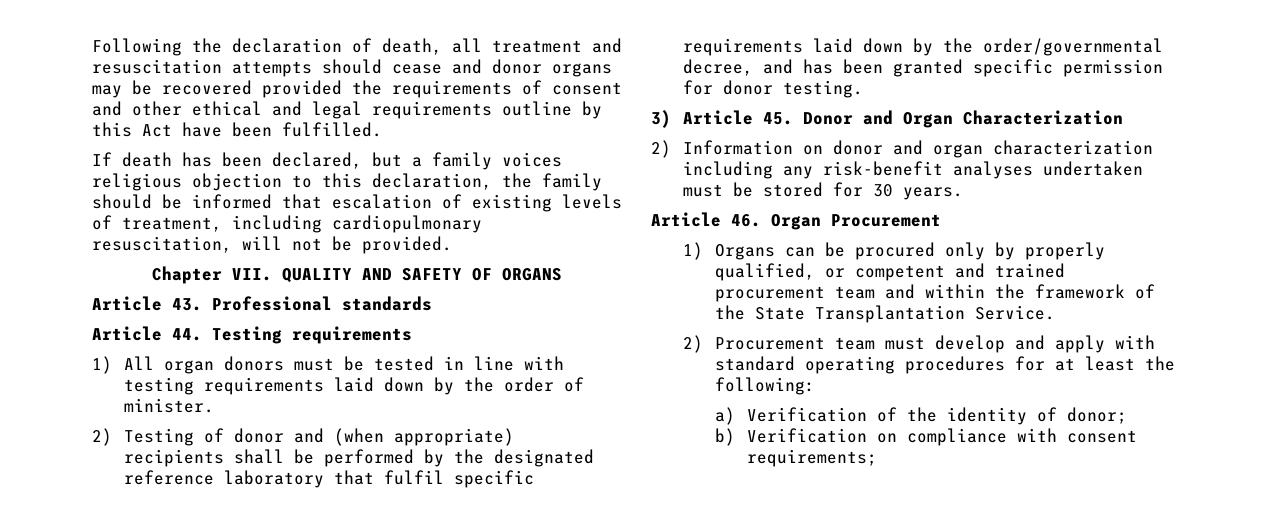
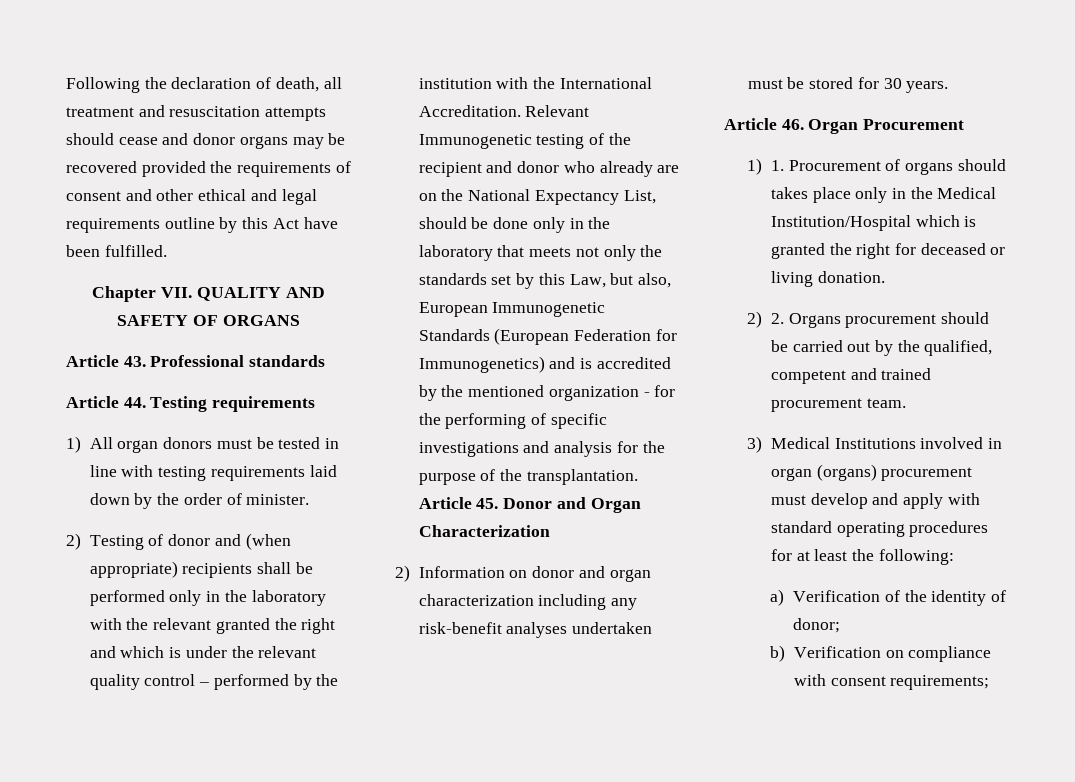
[92,152,562,170] [92,173,602,191] [92,194,622,212] [92,215,482,233] [92,236,452,254] // If death has been declared, but a family voices religious objection to this declaration, the family should be informed that escalation of existing levels of treatment, including cardiopulmonary resuscitation, will not be provided. -> (167, 251) none
[424,449,595,467] [124,470,535,488] [683,38,1164,56] [683,59,1164,77] [683,80,864,98] [651,110,671,128] by the designated reference laboratory that fulfil specific requirements laid down by the order/governmental decree, and has been granted specific permission for donor testing. // 3) -> [169,590,326,606] [89,618,336,634] [89,646,317,658] [89,674,339,690] [418,77,652,89] [418,105,590,117] [418,133,631,149] [418,161,680,177] [418,189,656,205] [418,217,611,233] [418,245,663,261] [418,273,672,289] [418,302,606,317] [418,328,677,345] [418,356,671,373] [418,385,676,401] [418,413,607,429] [418,441,665,457] [418,469,638,485] only in the laboratory with the relevant granted the right and which is under the relevant quality control – performed by the institution with the International Accreditation. Relevant Immunogenetic testing of the recipient and donor who already are on the National Expectancy List, should be done only in the laboratory that meets not only the standards set by this Law, but also, European Immunogenetic Standards (European Federation for Immunogenetics) and is accredited by the mentioned organization - for the performing of specific investigations and analysis for the purpose of the transplantation.
[715,242,1106,260] [715,263,1066,281] [715,284,1156,302] [715,305,1056,323] [683,335,876,353] Organs can be procured only by properly qualified, or competent and trained procurement team and within the framework of the State Transplantation Service. // 2) Procurement team -> [770,159,1006,175] [770,187,997,203] [770,215,977,231] [770,243,1006,259] [770,271,885,287] [747,311,990,328] [770,340,993,356] [770,368,932,384] [770,398,906,412] [747,436,1003,453] [770,464,973,481] 1. Procurement of organs should takes place only in the Medical Institution/Hospital which is granted the right for deceased or living donation. // 2) 2. Organs procurement should be carried out by the qualified, competent and trained procurement team. // 3) Medical Institutions involved in organ (organs) procurement

